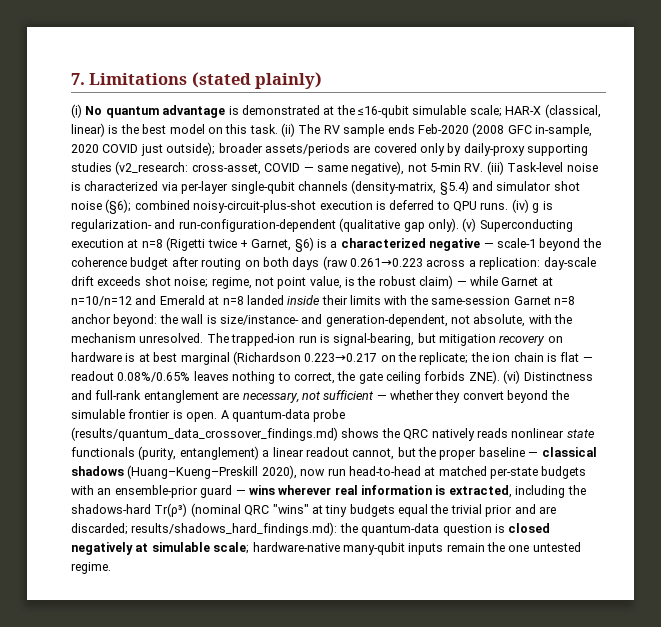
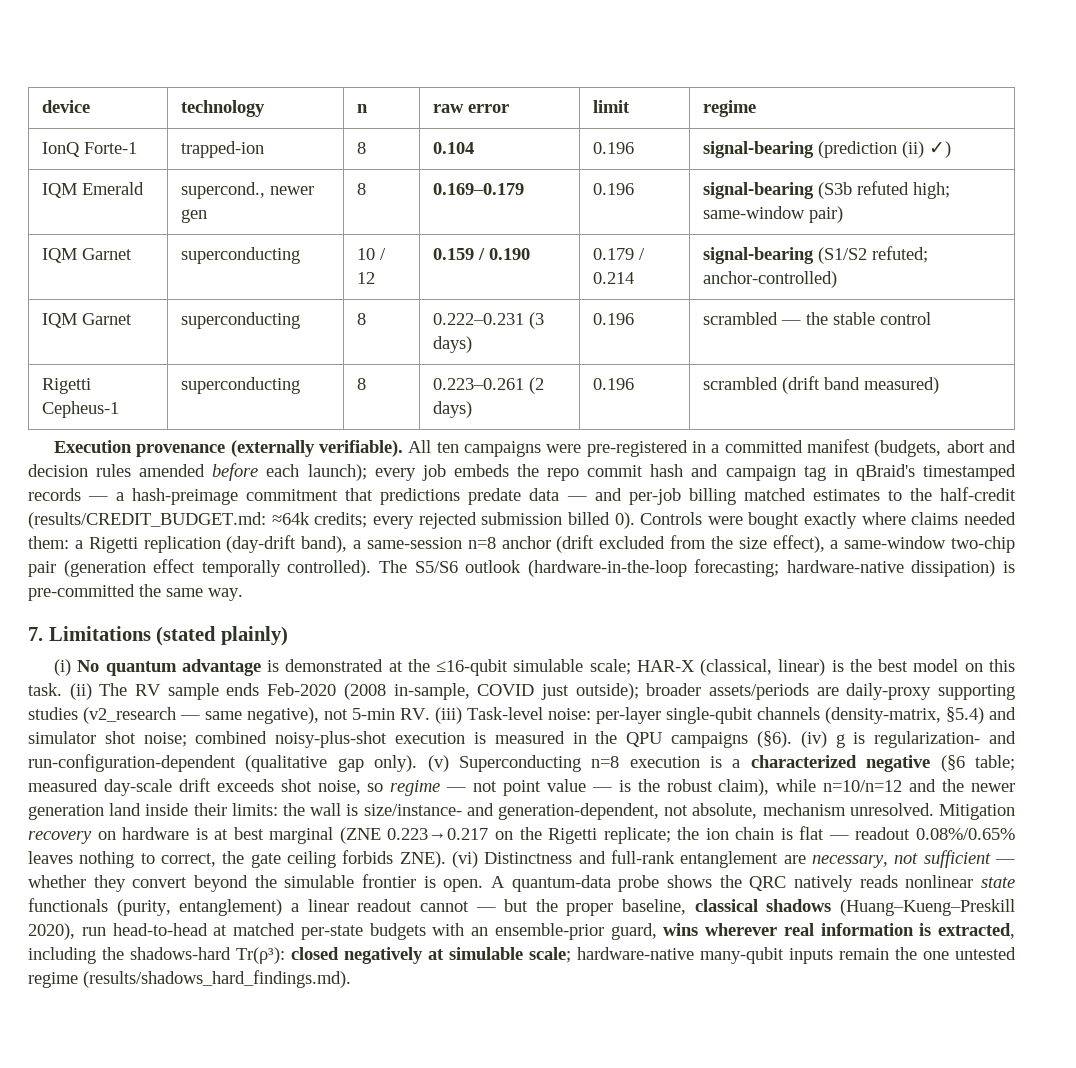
(71, 79) none -> [41,100,90,113] [180,100,265,117] [356,104,368,113] [432,104,509,113] [592,100,630,113] [702,100,756,117] [41,142,137,157] [180,141,264,158] [356,142,366,154] [432,142,474,154] [592,142,634,154] [702,141,951,158] [41,182,144,198] [180,182,314,199] [180,209,207,223] [356,183,366,195] [432,183,524,195] [592,183,634,195] [702,181,950,199] [702,206,843,223] [41,248,132,263] [180,247,300,264] [356,248,386,260] [356,272,375,284] [432,248,530,260] [592,248,645,260] [592,272,634,284] [702,246,928,264] [702,271,837,288] [41,313,132,328] [180,312,300,329] [356,313,366,325] [432,312,544,329] [432,336,472,353] [592,313,634,325] [702,312,931,325] [41,378,91,394] [41,401,119,418] [180,377,300,394] [356,378,366,390] [432,377,544,394] [432,401,472,418] [592,378,634,390] [702,376,939,394] [53,439,1016,457] [28,463,1016,481] [28,487,1016,505] [28,512,1016,529] [28,535,1016,553] [28,559,1016,577] [28,584,243,601] device | technology | n | raw error | limit | regime // IonQ Forte-1 | trapped-ion | 8 | 0.104 | 0.196 | signal-bearing (prediction (ii) ✓) // IQM Emerald | supercond., newer gen | 8 | 0.169–0.179 | 0.196 | signal-bearing (S3b refuted high; same-window pair) // IQM Garnet | superconducting | 10 / 12 | 0.159 / 0.190 | 0.179 / 0.214 | signal-bearing (S1/S2 refuted; anchor-controlled) // IQM Garnet | superconducting | 8 | 0.222–0.231 (3 days) | 0.196 | scrambled — the stable control // Rigetti Cepheus-1 | superconducting | 8 | 0.223–0.261 (2 days) | 0.196 | scrambled (drift band measured) // Execution provenance (externally verifiable). All ten campaigns were pre-registered in a committed manifest (budgets, abort and decision rules amended before each launch); every job embeds the repo commit hash and campaign tag in qBraid's timestamped records — a hash-preimage commitment that predictions predate data — and per-job billing matched estimates to the half-credit (results/CREDIT_BUDGET.md: ≈64k credits; every rejected submission billed 0). Controls were bought exactly where claims needed them: a Rigetti replication (day-drift band), a same-session n=8 anchor (drift excluded from the size effect), a same-window two-chip pair (generation effect temporally controlled). The S5/S6 outlook (hardware-in-the-loop forecasting; hardware-native dissipation) is pre-committed the same way. //
[507,124,592,137] [71,144,99,153] GFC in-sample, 2020 -> [393,683,470,700] in-sample,
[373,143,589,156] [71,161,301,175] covered only by daily-proxy supporting studies (v2_research: cross-asset, COVID -> [846,683,1015,700] [28,707,176,724] daily-proxy supporting studies (v2_research
[566,163,598,172] [71,181,178,191] noise is characterized via -> [548,708,591,720] noise:
[71,199,509,214] noise (§6); combined noisy-circuit-plus-shot execution is deferred to QPU runs. -> [143,731,792,748] noise; combined noisy-plus-shot execution is measured in the QPU campaigns (§6).
[71,237,601,252] [71,256,596,270] [71,275,553,289] [71,295,575,306] [71,314,158,327] execution at n=8 (Rigetti twice + Garnet, §6) is a characterized negative — scale-1 beyond the coherence budget after routing on both days (raw 0.261→0.223 across a replication: day-scale drift exceeds shot noise; regime, not point value, is the robust claim) — while Garnet at n=10/n=12 and Emerald at n=8 landed inside their limits with the same-session Garnet n=8 anchor beyond: -> [591,755,1015,772] [28,778,1016,796] [28,803,278,820] n=8 execution is a characterized negative (§6 table; measured day-scale drift exceeds shot noise, so regime — not point value — is the robust claim), while n=10/n=12 and the newer generation land inside their limits:
[528,314,573,324] [71,333,496,346] with the mechanism unresolved. The trapped-ion run is signal-bearing, but mitigation -> [762,803,1016,820] mechanism unresolved. Mitigation
[232,351,301,365] (Richardson -> [339,827,381,844] (ZNE
(416, 357) none -> [548,828,598,844] Rigetti
[71,427,338,441] (results/quantum_data_crossover_findings.md) -> (660, 883) none
[352,448,395,460] cannot, -> [419,901,496,912] cannot —
[478,447,539,457] baseline — -> [622,899,687,915] baseline,
[300,469,326,476] now -> (75, 931) none
[200,485,246,498] guard — -> [610,923,657,940] guard,
[154,503,556,517] [71,522,505,536] Tr(ρ³) (nominal QRC "wins" at tiny budgets equal the trivial prior and are discarded; results/shadows_hard_findings.md): the quantum-data question is -> [236,947,285,964] Tr(ρ³):
[71,562,111,574] regime. -> [28,970,351,988] regime (results/shadows_hard_findings.md).

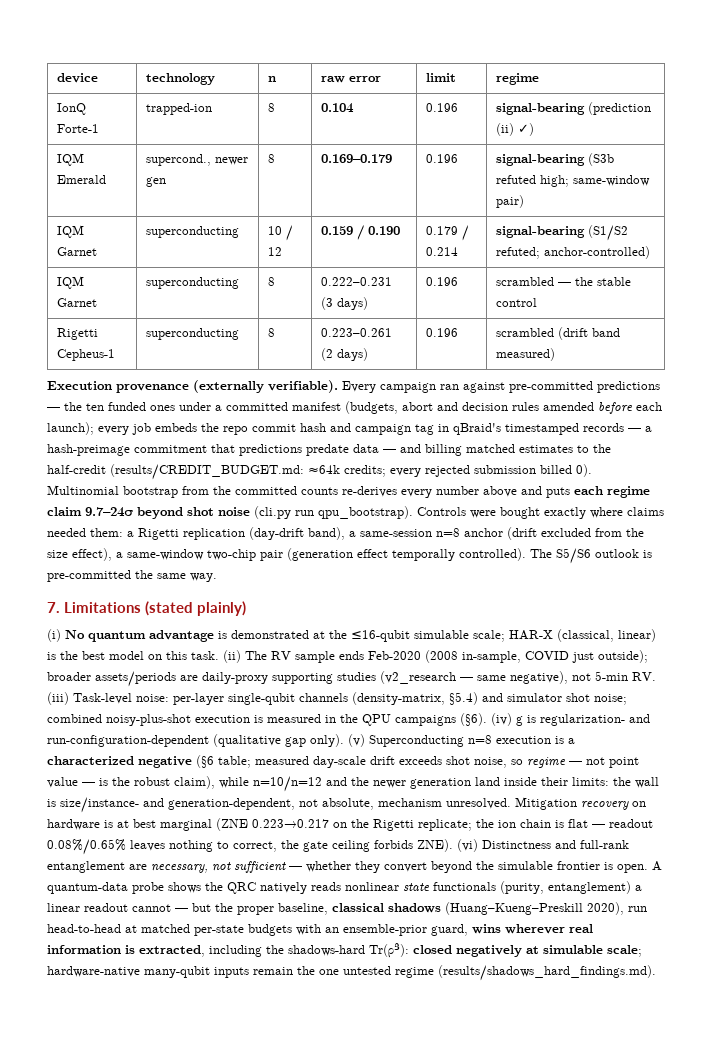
[408,440,706,457] All ten campaigns were pre-registered in -> [342,381,660,393] [47,402,211,411] Every campaign ran against pre-committed predictions — the ten funded ones under
[628,488,681,505] per-job -> (421, 448) none
(635, 520) none -> [47,485,650,498] [47,506,413,519] Multinomial bootstrap from the committed counts re-derives every number above and puts each regime claim 9.7–24σ beyond shot noise (cli.py run qpu_bootstrap).
[527,559,996,577] (hardware-in-the-loop forecasting; hardware-native dissipation) -> (639, 553) none

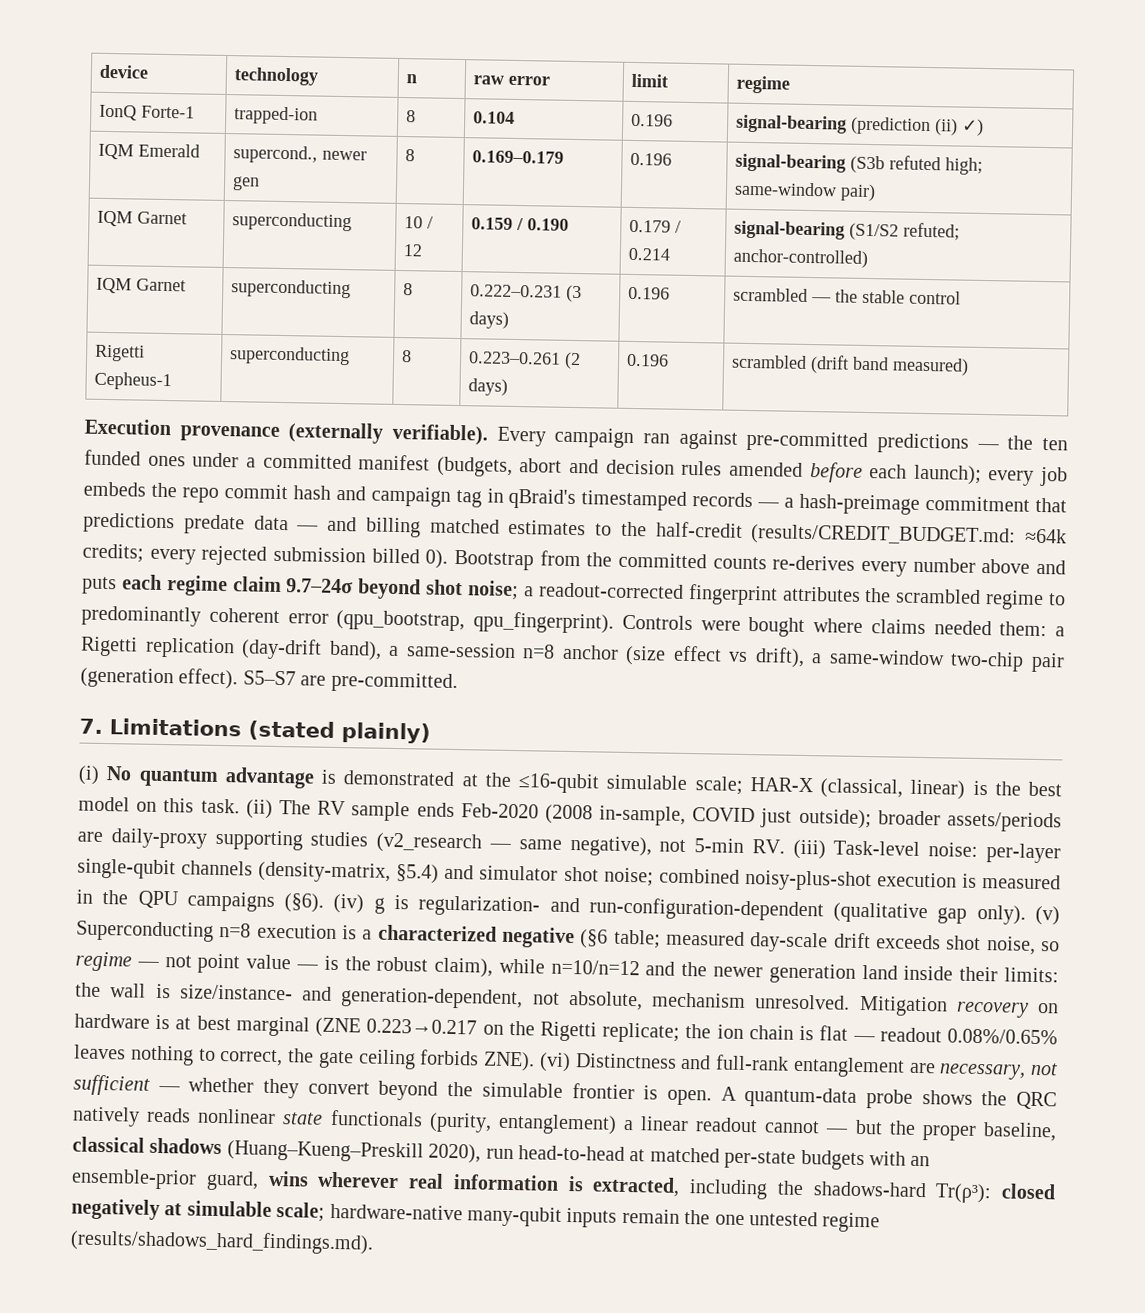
[47,485,178,498] Multinomial bootstrap -> [454,549,534,571] Bootstrap
[218,506,413,519] noise (cli.py run qpu_bootstrap). -> [467,580,1066,611] [81,605,614,634] noise; a readout-corrected fingerprint attributes the scrambled regime to predominantly coherent error (qpu_bootstrap, qpu_fingerprint).
[544,507,586,519] exactly -> (806, 627) none
[507,527,644,540] [47,548,112,561] (drift excluded from the size effect), -> [625,645,805,668] (size effect vs drift),
[357,548,652,564] [47,570,217,582] effect temporally controlled). The S5/S6 outlook is pre-committed the same way. -> [178,668,458,694] effect). S5–S7 are pre-committed.

